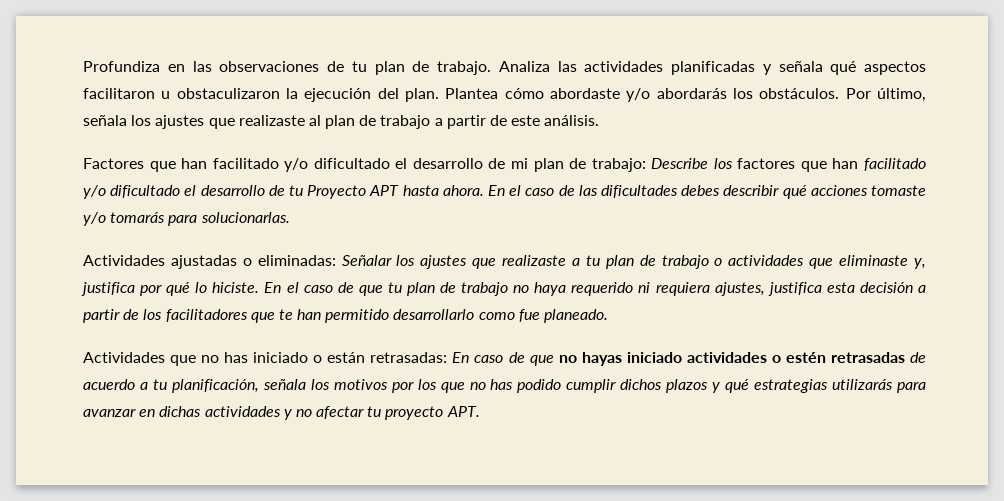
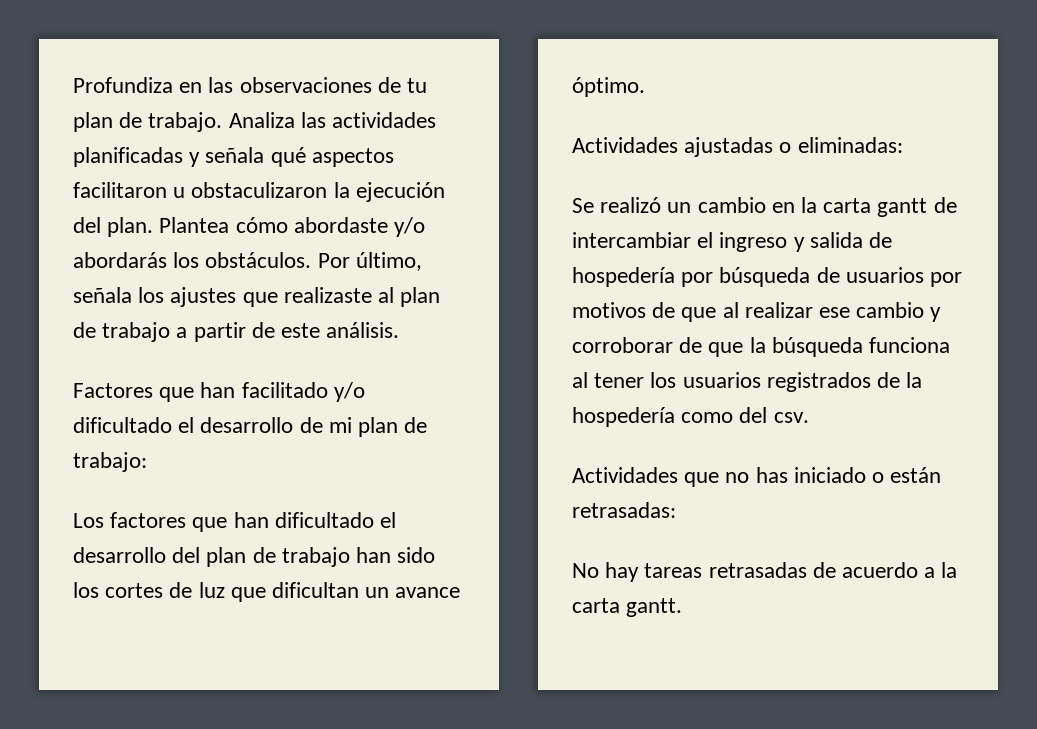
[651,158,733,169] Describe los -> [73,513,104,528] // Los
[863,158,926,171] [83,185,927,199] [83,212,290,226] [83,255,927,269] [81,282,926,296] [83,309,609,323] facilitado y/o dificultado el desarrollo de tu Proyecto APT hasta ahora. En el caso de las dificultades debes describir qué acciones tomaste y/o tomarás para solucionarlas. // Actividades ajustadas o eliminadas: Señalar los ajustes que realizaste a tu plan de trabajo o actividades que eliminaste y, justifica por qué lo hiciste. En el caso de que tu plan de trabajo no haya requerido ni requiera ajustes, justifica esta decisión a partir de los facilitadores que te han permitido desarrollarlo como fue planeado. -> [274,512,397,528] [73,547,436,567] [73,582,461,602] [572,77,645,97] [572,137,903,157] [572,197,957,217] [572,232,893,252] [572,267,963,287] [572,302,942,322] [572,337,951,357] [572,372,923,392] [572,407,809,427] dificultado el desarrollo del plan de trabajo han sido los cortes de luz que dificultan un avance óptimo. // Actividades ajustadas o eliminadas: // Se realizó un cambio en la carta gantt de intercambiar el ingreso y salida de hospedería por búsqueda de usuarios por motivos de que al realizar ese cambio y corroborar de que la búsqueda funciona al tener los usuarios registrados de la hospedería como del csv.
[452,352,927,366] [83,379,927,393] [83,406,480,420] En caso de que no hayas iniciado actividades o estén retrasadas de acuerdo a tu planificación, señala los motivos por los que no has podido cumplir dichos plazos y qué estrategias utilizarás para avanzar en dichas actividades y no afectar tu proyecto APT. -> [572,562,958,582] [572,598,683,617] // No hay tareas retrasadas de acuerdo a la carta gantt.

